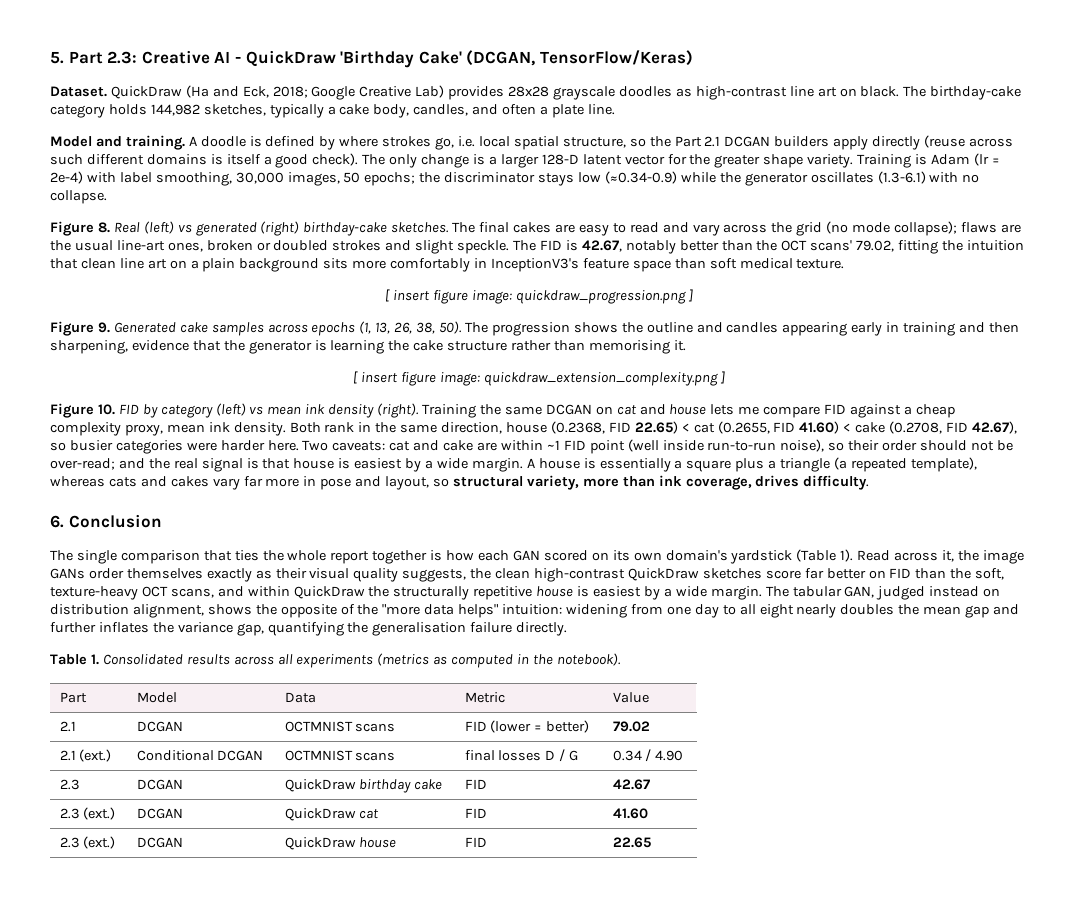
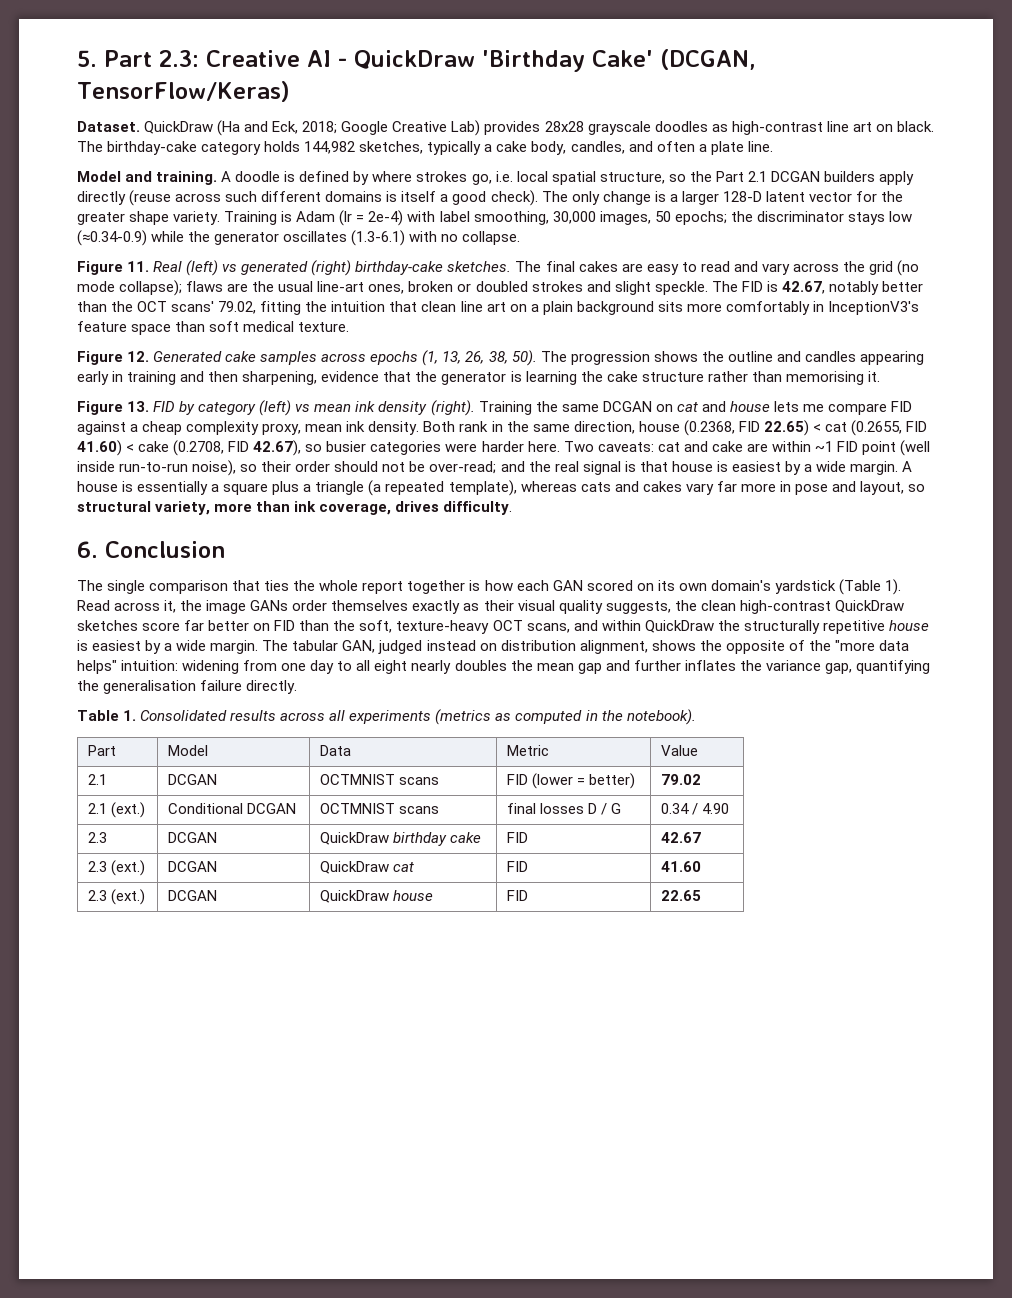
[97,222,110,233] 8. -> [127,261,150,272] 11.
[385,289,693,304] [50,321,110,336] // [ insert figure image: quickdraw_progression.png ] // Figure 9. -> [77,351,150,365] // Figure 12.
[353,371,725,386] [50,403,115,418] // [ insert figure image: quickdraw_extension_complexity.png ] // Figure 10. -> [77,401,150,415] // Figure 13.

